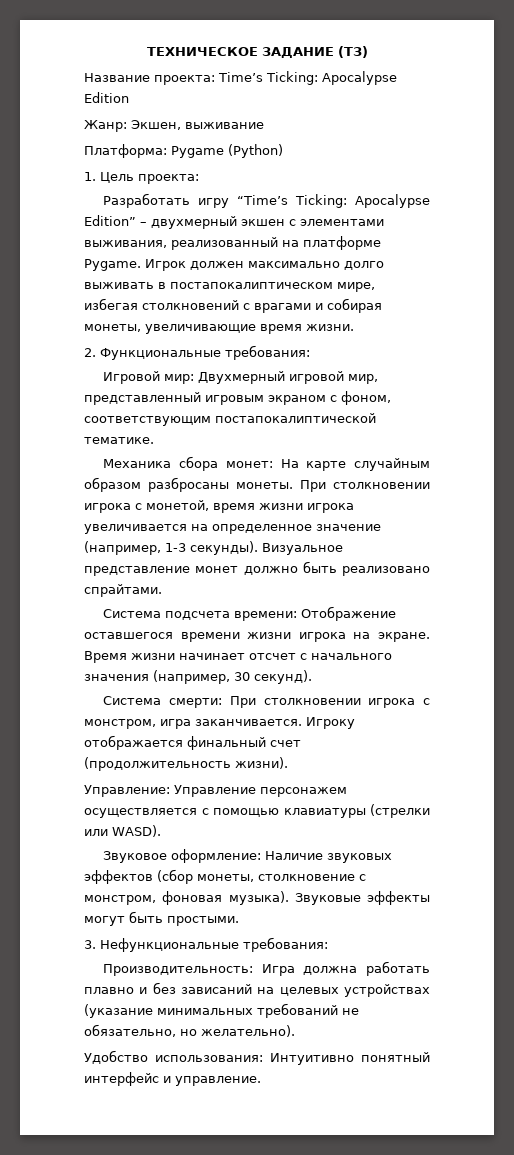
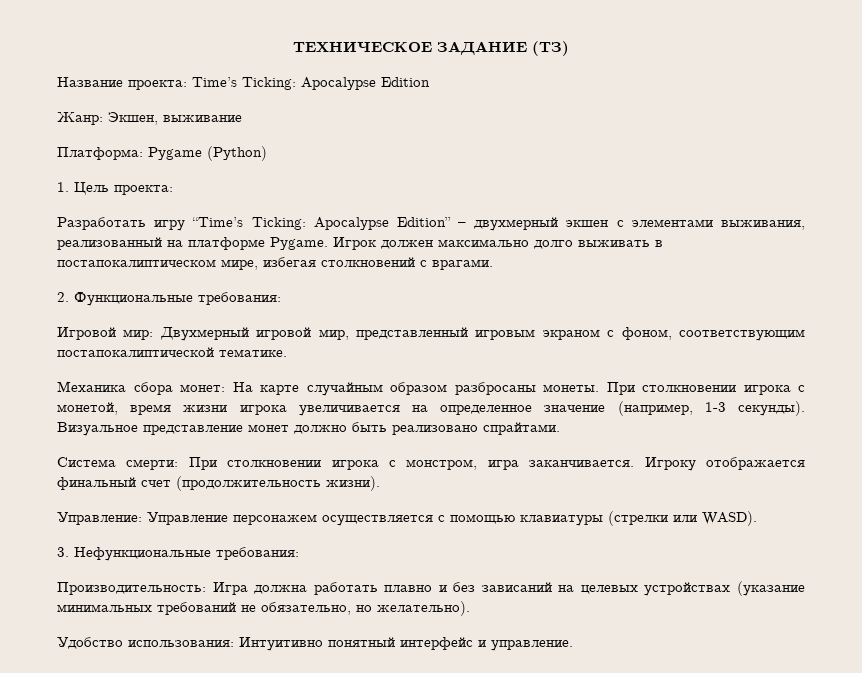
[254,298,382,313] [84,324,354,334] врагами и собирая монеты, увеличивающие время жизни. -> [432,259,493,270] врагами.
[103,606,397,621] [84,632,430,642] [84,651,392,663] [84,670,312,684] // Система подсчета времени: Отображение оставшегося времени жизни игрока на экране. Время жизни начинает отсчет с начального значения (например, 30 секунд). -> (560, 428) none
[103,849,393,863] [84,869,366,884] [84,891,430,905] [84,911,239,926] // Звуковое оформление: Наличие звуковых эффектов (сбор монеты, столкновение с монстром, фоновая музыка). Звуковые эффекты могут быть простыми. -> (757, 518) none

